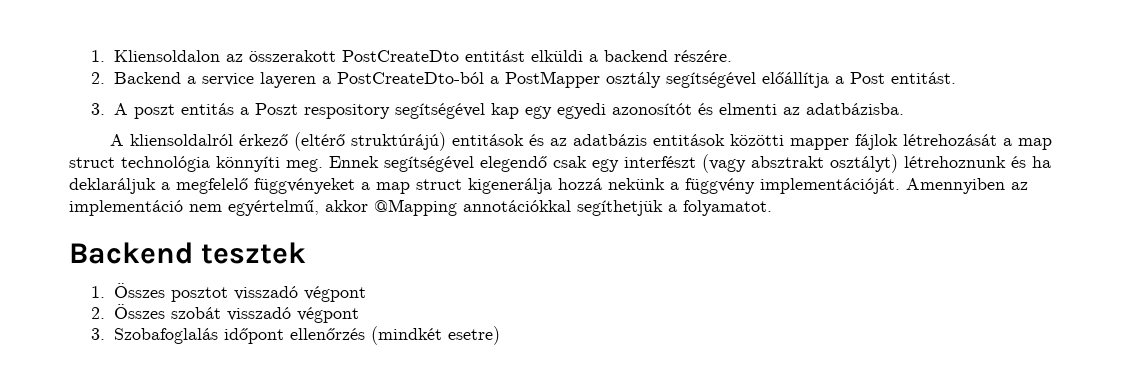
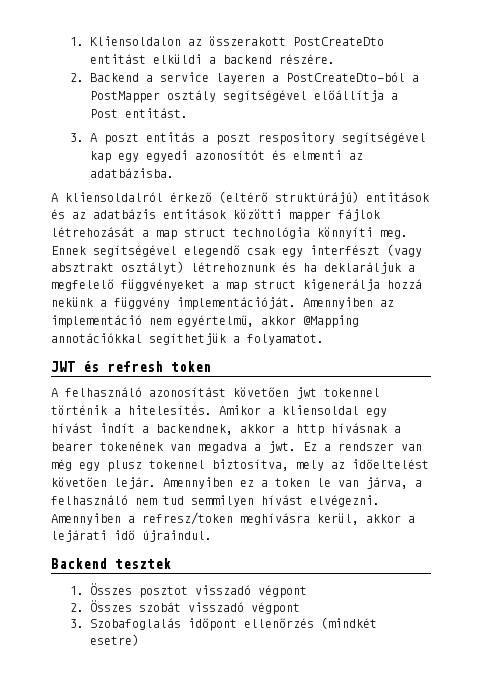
[254,103,298,115] Poszt -> [215,133,251,145] poszt
(772, 208) none -> [51,361,211,372] [51,387,380,399] [51,405,387,417] [51,423,401,436] [51,441,422,453] [51,459,429,472] [51,477,422,489] [51,495,380,507] [51,512,415,525] [51,530,212,542] // JWT és refresh token // A felhasználó azonosítást követően jwt tokennel történik a hitelesítés. Amikor a kliensoldal egy hívást indít a backendnek, akkor a http hívásnak a bearer tokenének van megadva a jwt. Ez a rendszer van még egy plusz tokennel biztosítva, mely az időeltelést követően lejár. Amennyiben ez a token le van járva, a felhasználó nem tud semmilyen hívást elvégezni. Amennyiben a refresz/token meghívásra kerül, akkor a lejárati idő újraindul.

